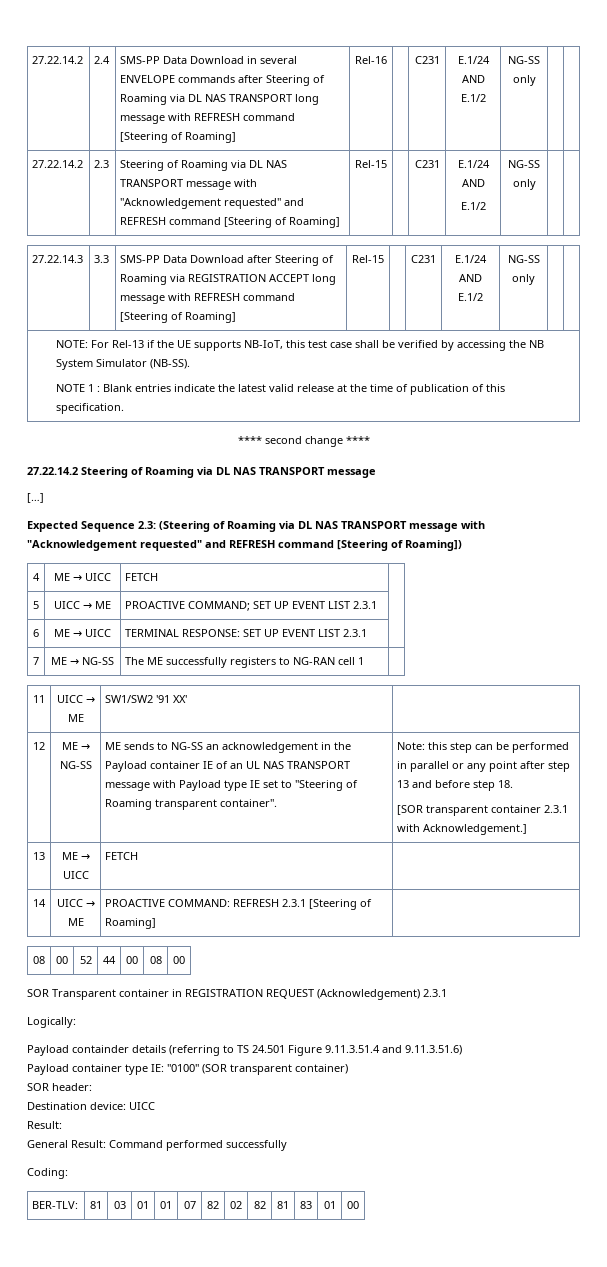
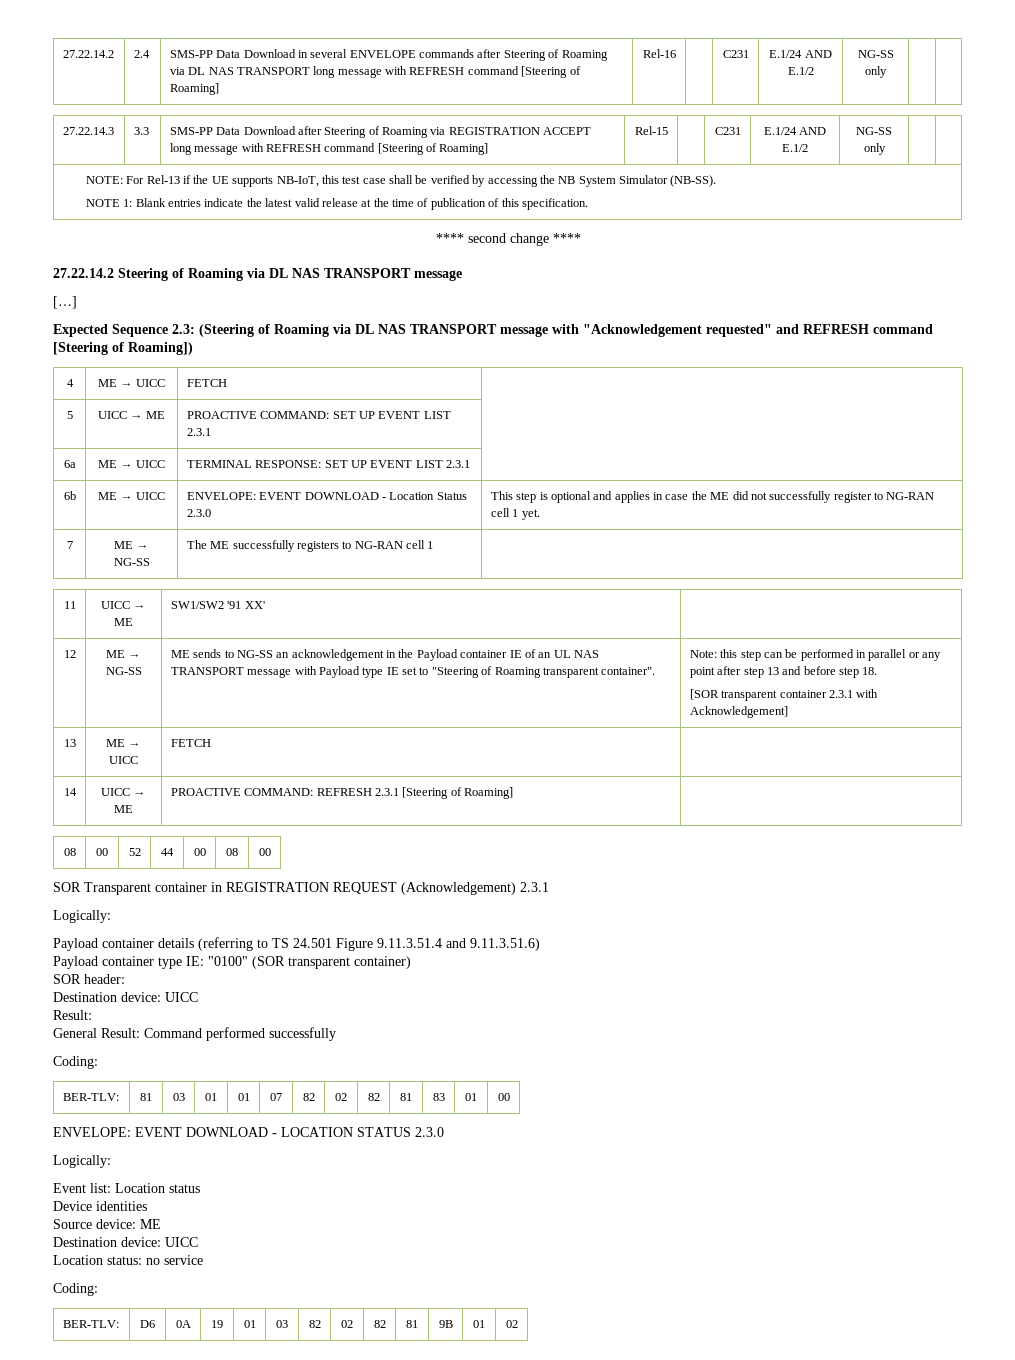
[32,160,84,168] [94,160,110,168] [120,160,288,171] [120,179,258,190] [120,198,305,209] [120,217,341,228] [355,160,387,168] [414,160,440,168] [457,160,490,168] [461,179,485,187] [460,202,486,210] [508,160,540,168] [512,179,536,190] // 27.22.14.2 | 2.3 | Steering of Roaming via DL NAS TRANSPORT message with "Acknowledgement requested" and REFRESH command [Steering of Roaming] | Rel-15 | | C231 | E.1/24 AND // E.1/2 | NG-SS only | | -> (887, 72) none
[87,384,100,392] 1 : -> [123,199,133,207] 1:
[188,601,378,611] [33,629,39,637] COMMAND; SET UP EVENT LIST 2.3.1 | // 6 -> [260,411,451,419] [186,428,211,436] [63,460,76,468] COMMAND: SET UP EVENT LIST 2.3.1 | // 6a
(368, 633) none -> [63,491,76,500] [97,492,166,500] [186,492,467,500] [186,509,211,517] [490,491,935,503] [490,508,540,520] // 6b | ME → UICC | ENVELOPE: EVENT DOWNLOAD - Location Status 2.3.0 | This step is optional and applies in case the ME did not successfully register to NG-RAN cell 1 yet.
[423,824,528,835] Acknowledgement.] -> [689,706,788,718] Acknowledgement]
[72,1045,129,1053] containder -> [102,938,154,948] container
(359, 1205) none -> [53,1127,444,1137] [53,1155,111,1168] [53,1183,200,1193] [53,1201,147,1211] [53,1219,161,1229] [53,1237,198,1247] [53,1255,203,1265] [53,1283,98,1296] [62,1320,119,1328] [140,1320,155,1328] [175,1320,191,1328] [211,1320,223,1328] [243,1320,256,1328] [276,1320,288,1328] [308,1320,321,1328] [341,1320,353,1328] [373,1320,386,1328] [406,1320,418,1328] [438,1320,453,1328] [473,1320,485,1328] [505,1320,518,1328] // ENVELOPE: EVENT DOWNLOAD - LOCATION STATUS 2.3.0 // Logically: // Event list: Location status // Device identities // Source device: ME // Destination device: UICC // Location status: no service // Coding: // BER-TLV: | D6 | 0A | 19 | 01 | 03 | 82 | 02 | 82 | 81 | 9B | 01 | 02

